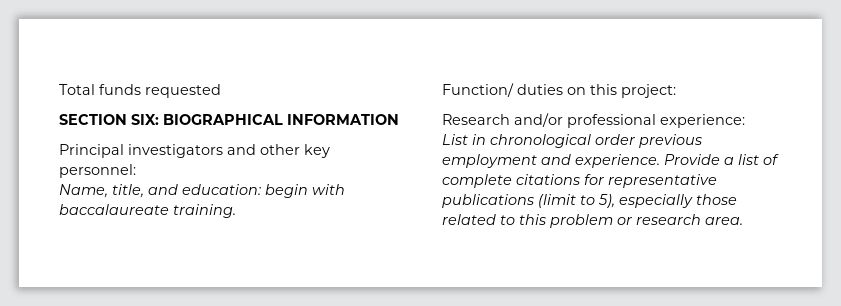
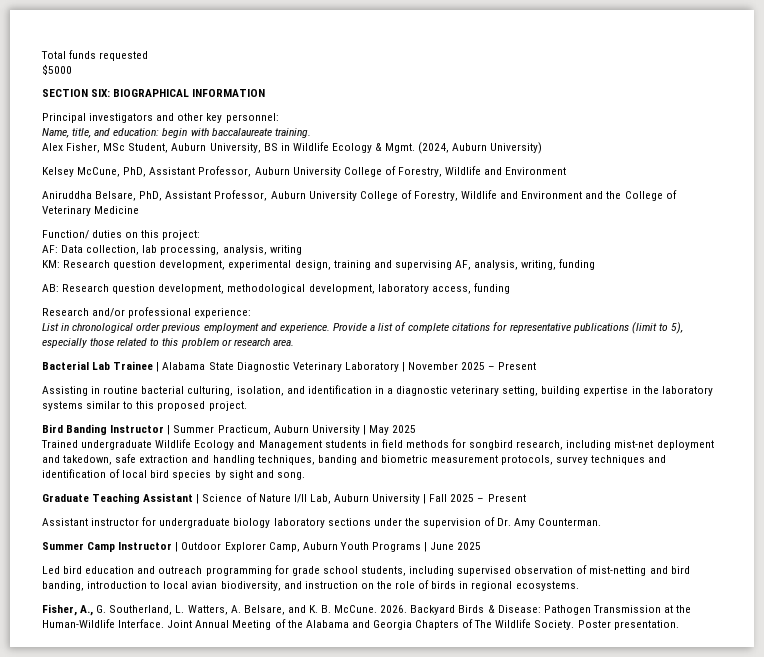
(221, 91) none -> [42,64,72,75] // $5000
(236, 211) none -> [42,142,543,154] [42,166,567,177] [42,190,677,201] [42,206,140,216] // Alex Fisher, MSc Student, Auburn University, BS in Wildlife Ecology & Mgmt. (2024, Auburn University) // Kelsey McCune, PhD, Assistant Professor, Auburn University College of Forestry, Wildlife and Environment // Aniruddha Belsare, PhD, Assistant Professor, Auburn University College of Forestry, Wildlife and Environment and the College of Veterinary Medicine
(676, 91) none -> [42,245,302,255] [42,259,596,270] [42,283,510,294] // AF: Data collection, lab processing, analysis, writing // KM: Research question development, experimental design, training and supervising AF, analysis, writing, funding // AB: Research question development, methodological development, laboratory access, funding
(743, 221) none -> [42,361,537,372] [42,385,713,396] [42,401,247,411] [42,424,417,435] [41,439,714,450] [42,454,667,465] [42,469,305,480] [42,493,526,504] [42,517,602,528] [42,542,482,552] [42,565,690,576] [42,580,579,591] [42,604,692,616] [42,619,679,630] // Bacterial Lab Trainee | Alabama State Diagnostic Veterinary Laboratory | November 2025 – Present // Assisting in routine bacterial culturing, isolation, and identification in a diagnostic veterinary setting, building expertise in the laboratory systems similar to this proposed project. // Bird Banding Instructor | Summer Practicum, Auburn University | May 2025 // Trained undergraduate Wildlife Ecology and Management students in field methods for songbird research, including mist-net deployment and takedown, safe extraction and handling techniques, banding and biometric measurement protocols, survey techniques and identification of local bird species by sight and song. // Graduate Teaching Assistant | Science of Nature I/II Lab, Auburn University | Fall 2025 – Present // Assistant instructor for undergraduate biology laboratory sections under the supervision of Dr. Amy Counterman. // Summer Camp Instructor | Outdoor Explorer Camp, Auburn Youth Programs | June 2025 // Led bird education and outreach programming for grade school students, including supervised observation of mist-netting and bird banding, introduction to local avian biodiversity, and instruction on the role of birds in regional ecosystems. // Fisher, A., G. Southerland, L. Watters, A. Belsare, and K. B. McCune. 2026. Backyard Birds & Disease: Pathogen Transmission at the Human-Wildlife Interface. Joint Annual Meeting of the Alabama and Georgia Chapters of The Wildlife Society. Poster presentation.

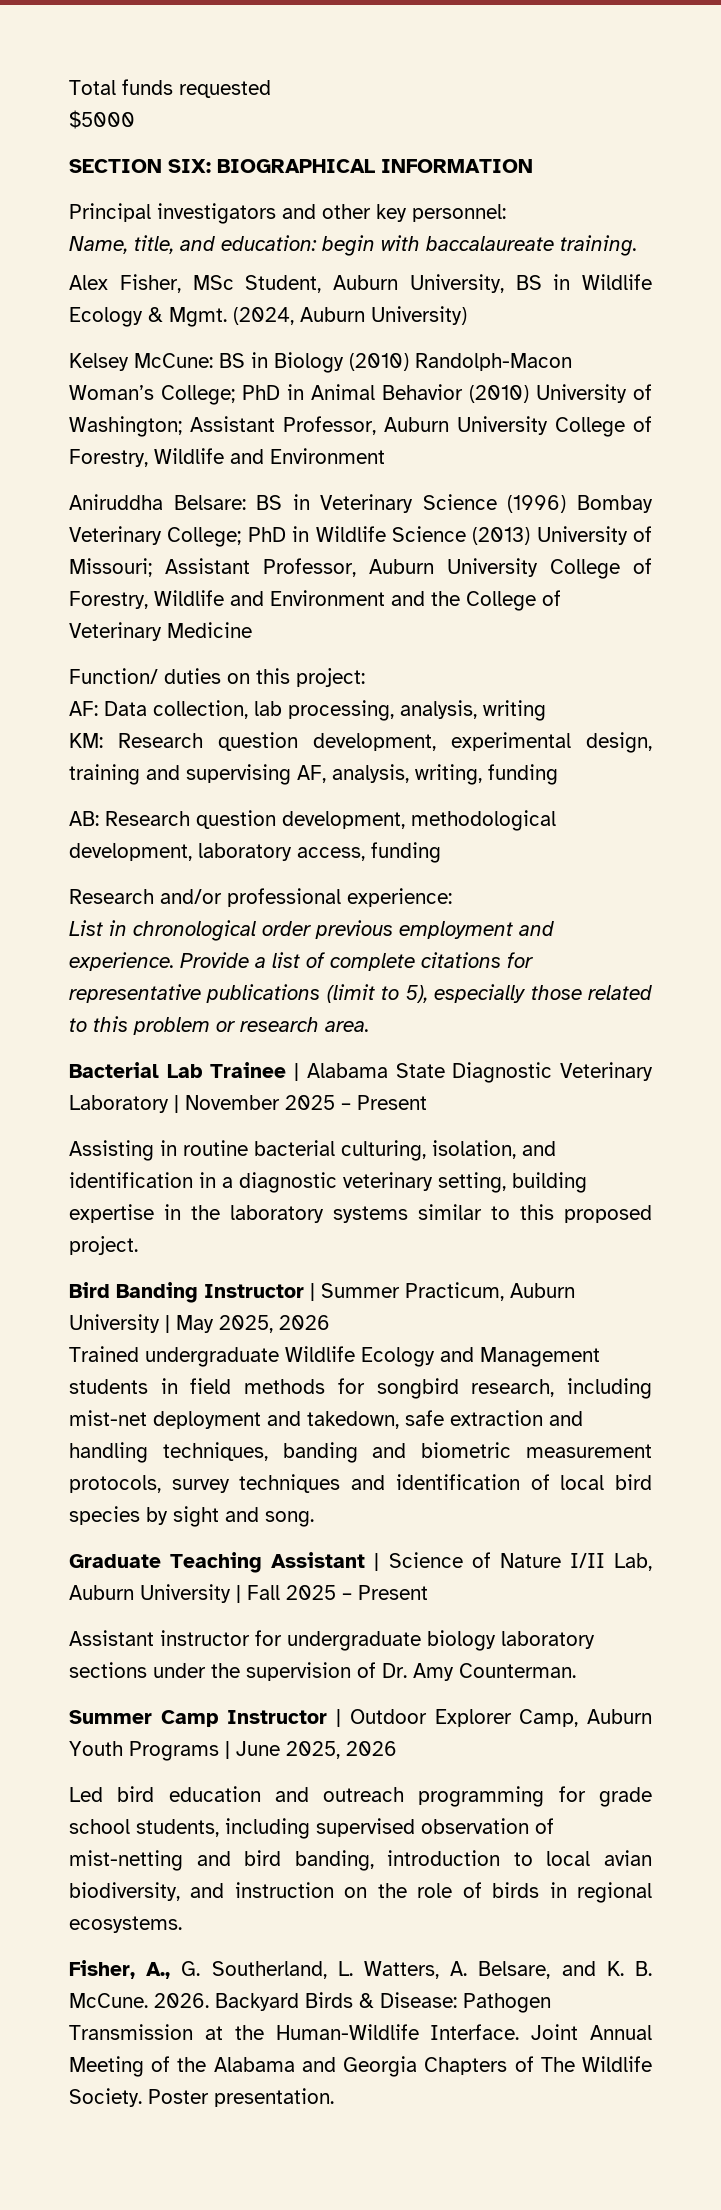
[77,167,147,177] McCune, PhD, -> [134,352,572,373] [69,384,652,405] [69,416,182,437] McCune: BS in Biology (2010) Randolph-Macon Woman’s College; PhD in Animal Behavior (2010) University of Washington;
[95,191,163,201] Belsare, PhD, -> [173,494,653,513] [69,526,652,547] [69,558,152,577] Belsare: BS in Veterinary Science (1996) Bombay Veterinary College; PhD in Wildlife Science (2013) University of Missouri;
[392,425,417,433] 2025 -> [219,1315,330,1333] 2025, 2026
[457,542,482,550] 2025 -> [286,1741,397,1759] 2025, 2026

